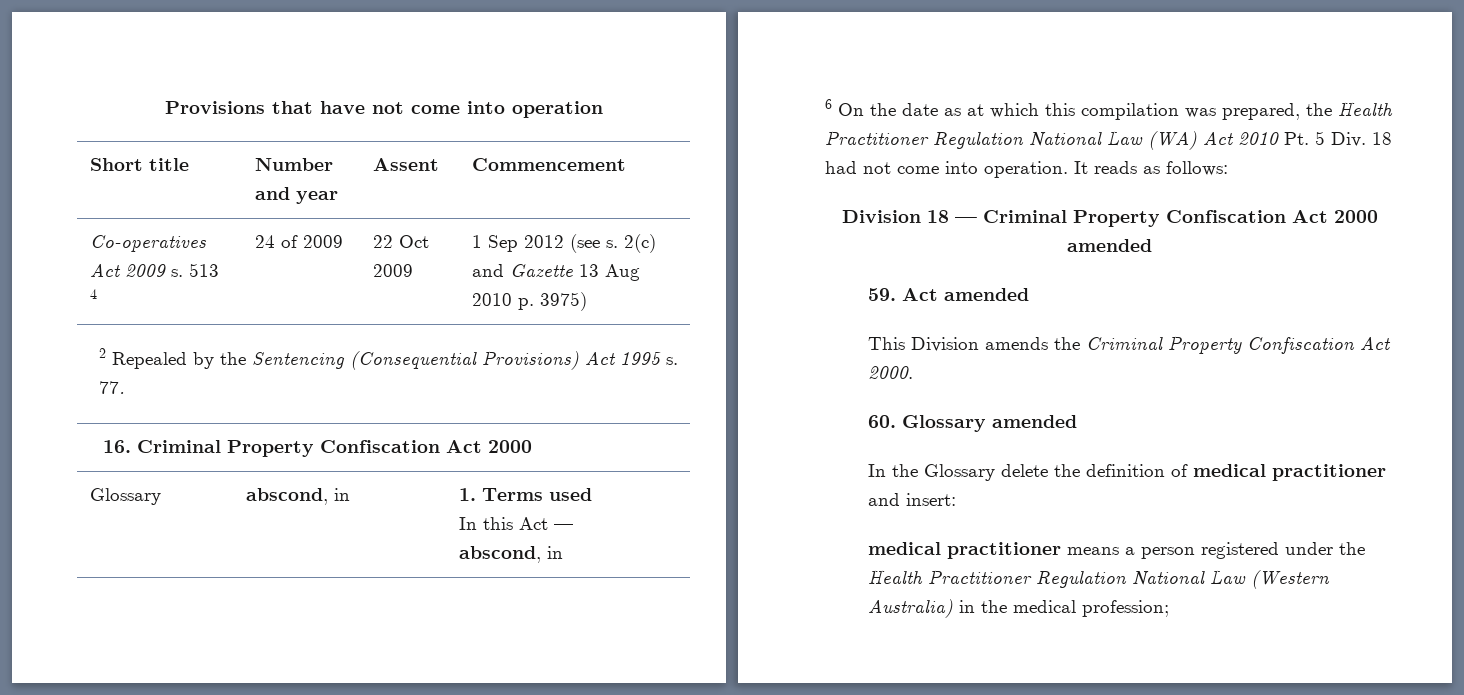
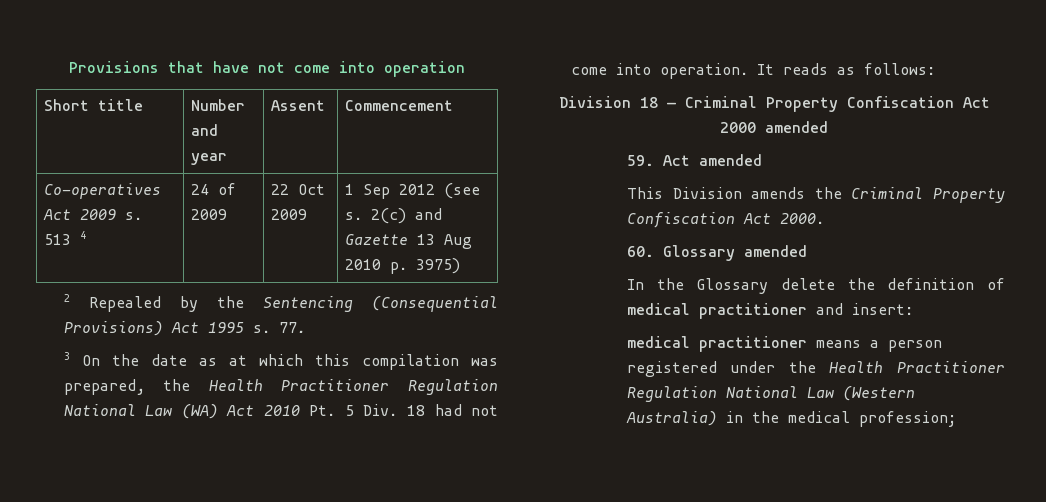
[103,440,533,457] [90,488,162,505] [246,488,351,505] [459,488,593,501] [459,517,574,530] [459,546,564,563] [824,99,832,109] // 16. Criminal Property Confiscation Act 2000 // Glossary | abscond, in | 1. Terms used // In this Act — // abscond, in // 6 -> [63,352,70,360] // 3

